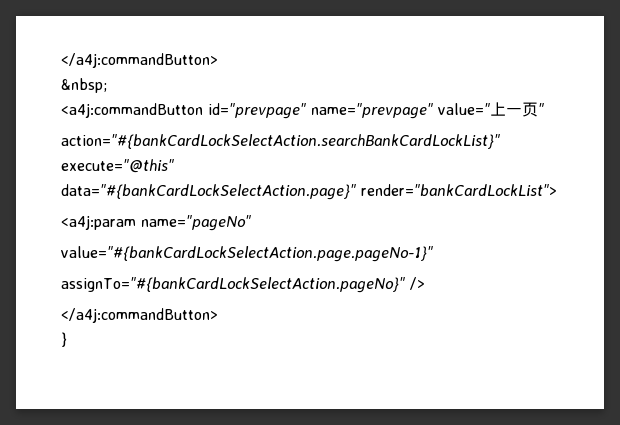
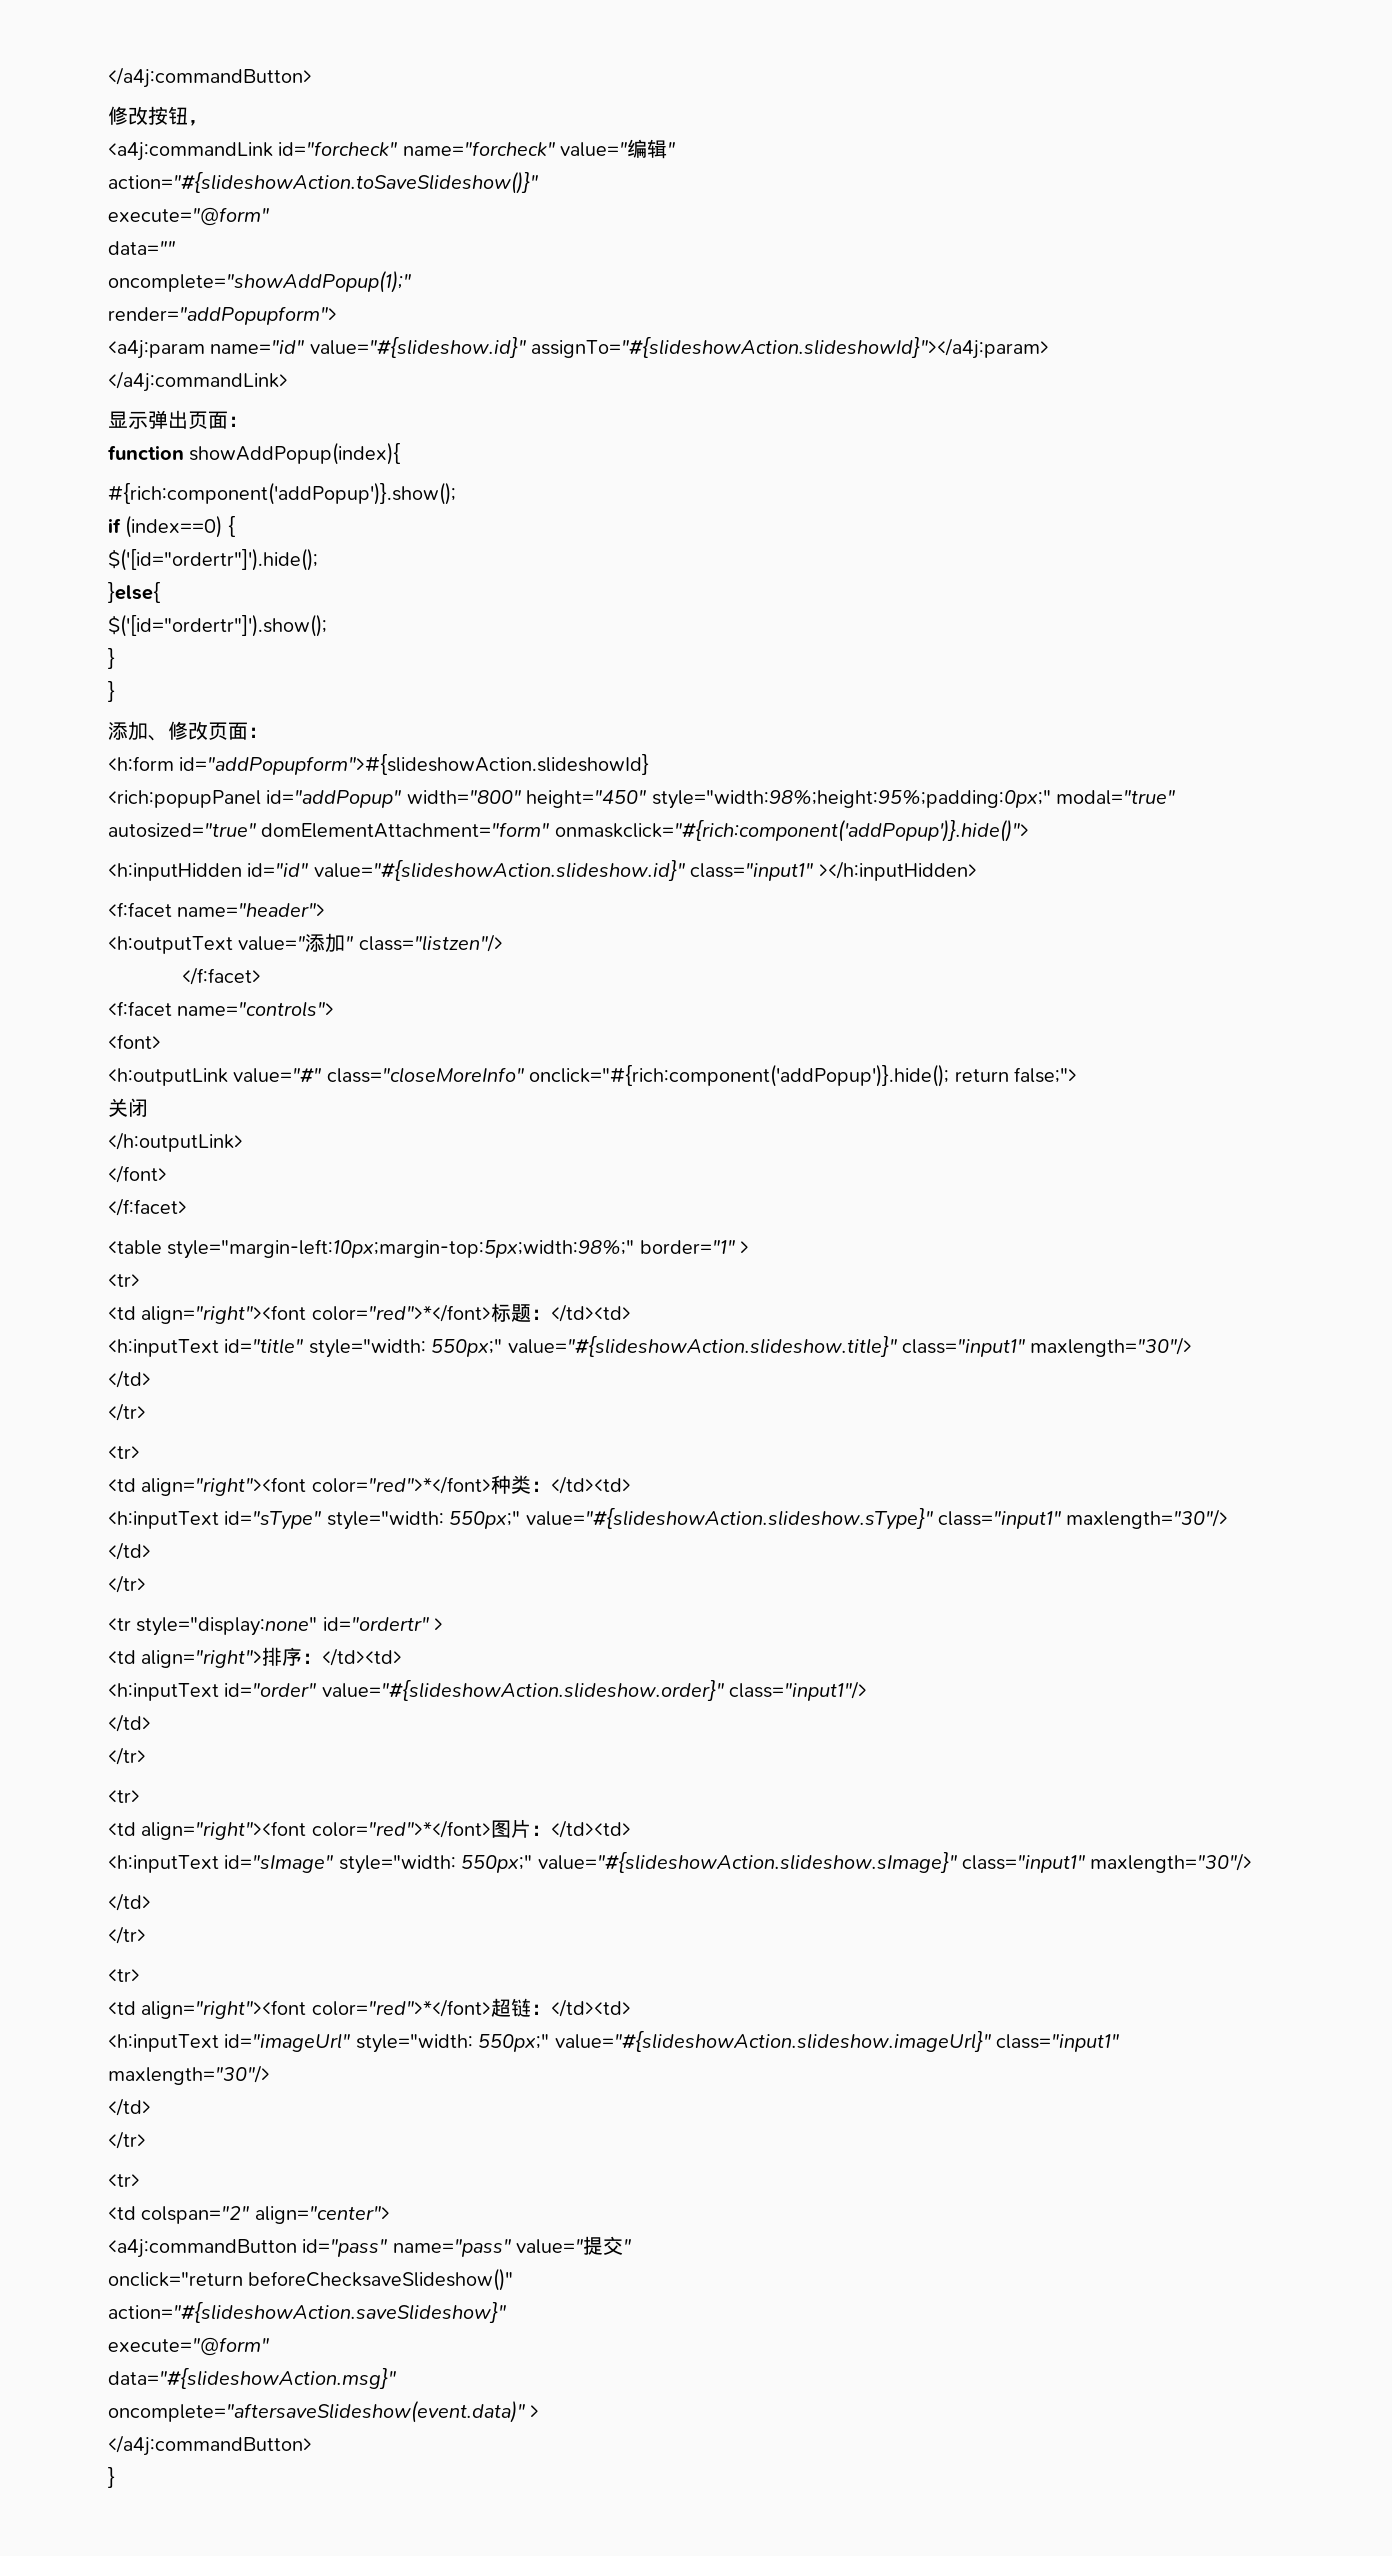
[61,53,218,68] [61,78,107,93] [61,102,544,119] [61,134,500,149] [61,159,174,173] [61,184,557,200] [61,215,251,231] [61,246,433,262] [61,277,425,293] </a4j:commandButton> // &nbsp; // <a4j:commandButton id="prevpage" name="prevpage" value="上一页" // action="#{bankCardLockSelectAction.searchBankCardLockList}" execute="@this" // data="#{bankCardLockSelectAction.page}" render="bankCardLockList"> // <a4j:param name="pageNo" // value="#{bankCardLockSelectAction.page.pageNo-1}" // assignTo="#{bankCardLockSelectAction.pageNo}" /> -> [108,67,312,88] [108,106,208,126] [108,139,676,161] [108,171,538,194] [108,207,269,226] [108,241,175,255] [108,270,411,293] [108,306,337,325] [108,337,1050,359] [108,371,288,392] [108,410,248,429] [108,442,402,465] [108,482,456,505] [108,515,236,538] [108,548,318,571] [108,582,161,603] [108,614,327,637] [108,648,115,669] [108,681,115,702] [108,721,268,741] [108,754,650,775] [108,789,1175,809] [108,819,1029,842] [108,860,977,881] [108,902,326,917] [108,933,503,954] [182,967,262,985] [108,1001,335,1017] [108,1034,161,1049] [108,1064,1077,1087] [108,1098,148,1117] [108,1132,243,1152] [108,1165,167,1183] [108,1198,187,1216] [108,1239,750,1259] [108,1274,140,1287] [108,1303,631,1324] [108,1336,1193,1358] [108,1370,151,1388] [108,1403,146,1421] [108,1446,140,1459] [108,1475,631,1496] [108,1508,1229,1530] [108,1542,151,1560] [108,1575,146,1593] [108,1617,444,1636] [108,1647,403,1668] [108,1680,868,1701] [108,1714,151,1732] [108,1747,146,1765] [108,1790,140,1803] [108,1819,631,1840] [108,1852,1253,1874] [108,1893,151,1911] [108,1926,146,1944] [108,1969,140,1982] [108,1998,631,2019] [108,2031,1119,2053] [108,2065,270,2085] [108,2098,151,2116] [108,2131,146,2149] [108,2174,140,2187] [108,2206,390,2224] [108,2236,632,2258] [108,2268,514,2291] [108,2302,506,2323] [108,2337,269,2356] [108,2368,396,2389] [108,2400,540,2423] </a4j:commandButton> // 修改按钮， // <a4j:commandLink id="forcheck" name="forcheck" value="编辑" // action="#{slideshowAction.toSaveSlideshow()}" // execute="@form" // data="" // oncomplete="showAddPopup(1);" // render="addPopupform"> // <a4j:param name="id" value="#{slideshow.id}" assignTo="#{slideshowAction.slideshowId}"></a4j:param> // </a4j:commandLink> // 显示弹出页面： // function showAddPopup(index){ // #{rich:component('addPopup')}.show(); // if (index==0) { // $('[id="ordertr"]').hide(); // }else{ // $('[id="ordertr"]').show(); // } // } // 添加、修改页面： // <h:form id="addPopupform">#{slideshowAction.slideshowId} // <rich:popupPanel id="addPopup" width="800" height="450" style="width:98%;height:95%;padding:0px;" modal="true" autosized="true" domElementAttachment="form" onmaskclick="#{rich:component('addPopup')}.hide()"> // <h:inputHidden id="id" value="#{slideshowAction.slideshow.id}" class="input1" ></h:inputHidden> // <f:facet name="header"> // <h:outputText value="添加" class="listzen"/> // </f:facet> // <f:facet name="controls"> // <font> // <h:outputLink value="#" class="closeMoreInfo" onclick="#{rich:component('addPopup')}.hide(); return false;"> // 关闭 // </h:outputLink> // </font> // </f:facet> // <table style="margin-left:10px;margin-top:5px;width:98%;" border="1" > // <tr> // <td align="right"><font color="red">*</font>标题：</td><td> // <h:inputText id="title" style="width: 550px;" value="#{slideshowAction.slideshow.title}" class="input1" maxlength="30"/> // </td> // </tr> // <tr> // <td align="right"><font color="red">*</font>种类：</td><td> // <h:inputText id="sType" style="width: 550px;" value="#{slideshowAction.slideshow.sType}" class="input1" maxlength="30"/> // </td> // </tr> // <tr style="display:none" id="ordertr" > // <td align="right">排序：</td><td> // <h:inputText id="order" value="#{slideshowAction.slideshow.order}" class="input1"/> // </td> // </tr> // <tr> // <td align="right"><font color="red">*</font>图片：</td><td> // <h:inputText id="sImage" style="width: 550px;" value="#{slideshowAction.slideshow.sImage}" class="input1" maxlength="30"/> // </td> // </tr> // <tr> // <td align="right"><font color="red">*</font>超链：</td><td> // <h:inputText id="imageUrl" style="width: 550px;" value="#{slideshowAction.slideshow.imageUrl}" class="input1" maxlength="30"/> // </td> // </tr> // <tr> // <td colspan="2" align="center"> // <a4j:commandButton id="pass" name="pass" value="提交" // onclick="return beforeChecksaveSlideshow()" // action="#{slideshowAction.saveSlideshow}" // execute="@form" // data="#{slideshowAction.msg}" // oncomplete="aftersaveSlideshow(event.data)" >

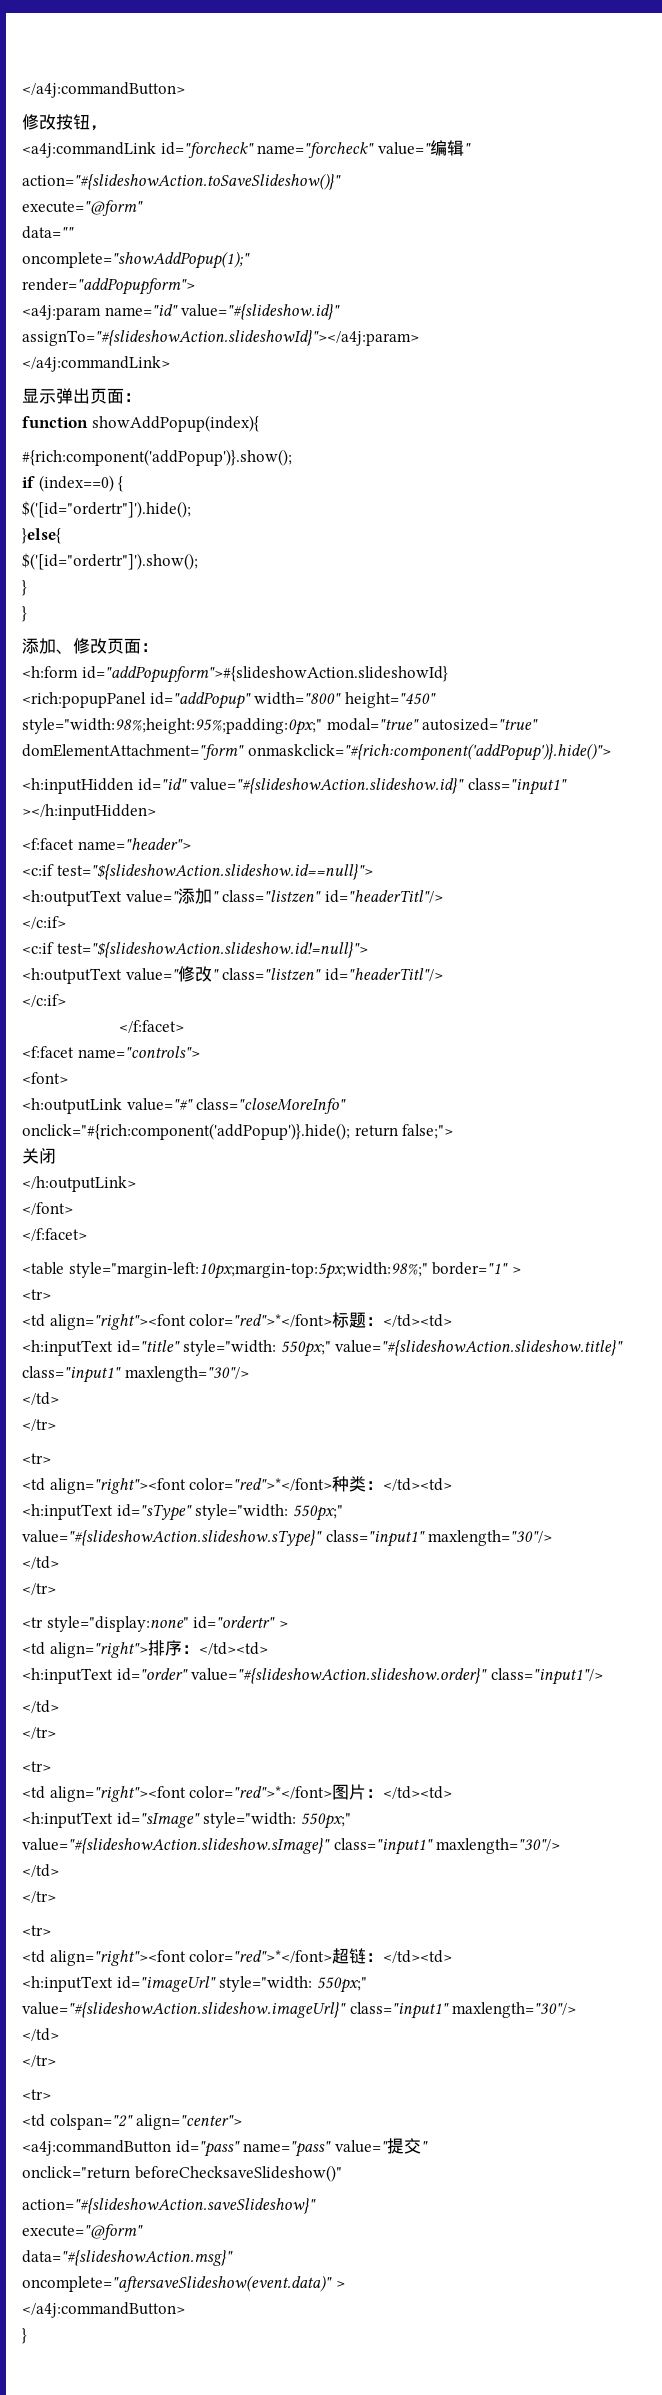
(326, 910) none -> [22,863,373,880] // <c:if test="${slideshowAction.slideshow.id==null}">
[358,934,503,952] class="listzen"/> -> [222,890,443,903] [22,916,66,929] [22,941,368,958] [22,966,443,984] [22,994,66,1007] class="listzen" id="headerTitl"/> // </c:if> // <c:if test="${slideshowAction.slideshow.id!=null}"> // <h:outputText value="修改" class="listzen" id="headerTitl"/> // </c:if>

